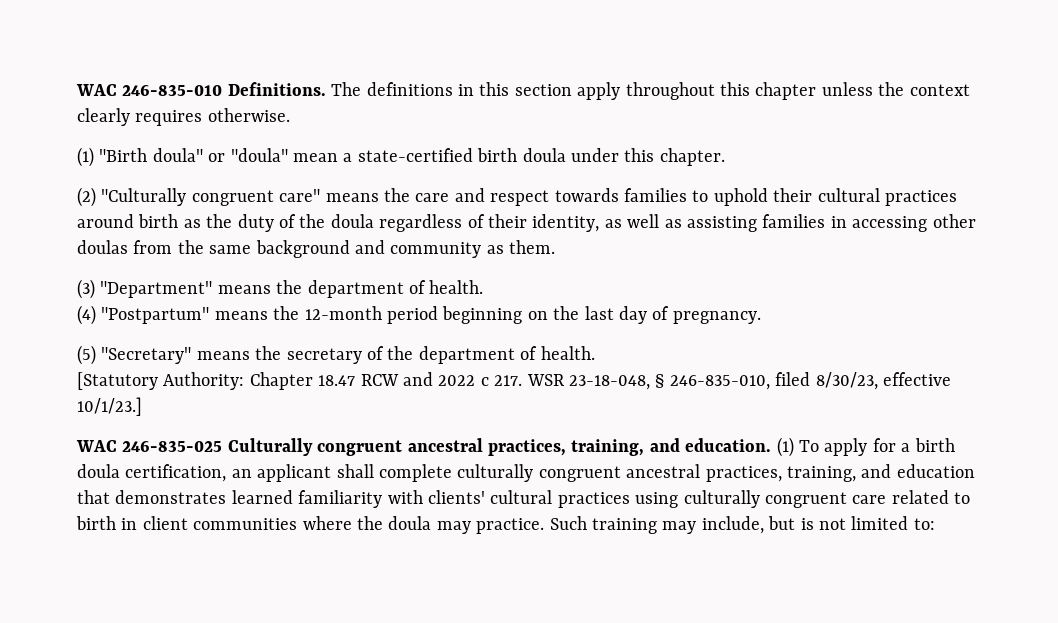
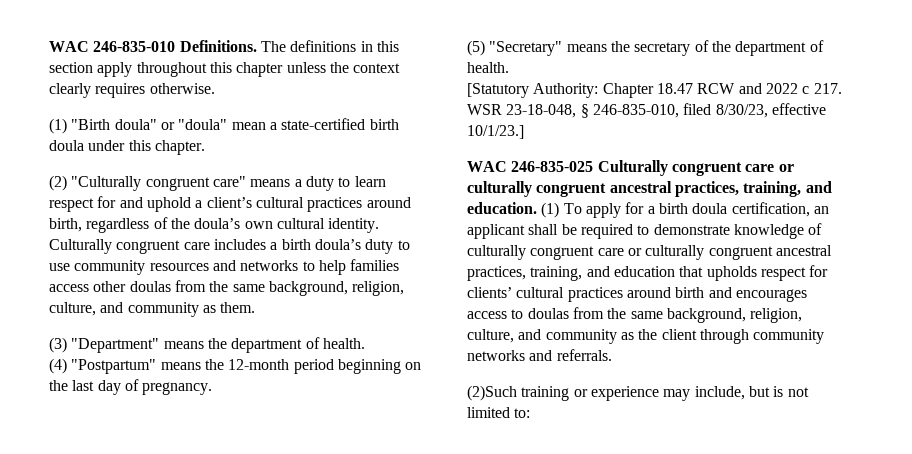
[384,188,957,206] [77,214,928,232] the care and respect towards families to uphold their cultural practices around birth as the duty of the doula regardless of their identity, as well as assisting families in accessing -> [294,176,386,191] [49,196,411,212] [49,217,380,233] [49,239,410,254] [49,259,400,275] [49,284,89,292] a duty to learn respect for and uphold a client’s cultural practices around birth, regardless of the doula’s own cultural identity. Culturally congruent care includes a birth doula’s duty to use community resources and networks to help families access
[255,240,350,258] background -> [268,281,405,296] [49,302,96,316] background, religion, culture,
(403, 448) none -> [745,164,794,172] [467,181,607,197] care or culturally congruent
[379,464,452,482] complete -> [561,223,823,239] [467,245,642,260] be required to demonstrate knowledge of culturally congruent care or
[115,490,971,508] [76,516,657,534] demonstrates learned familiarity with clients' cultural practices using culturally congruent care related to birth in client communities where the doula may practice. Such training -> [706,265,829,281] [467,287,807,302] [467,307,803,323] [467,329,825,344] [467,349,612,361] [467,385,659,401] upholds respect for clients’ cultural practices around birth and encourages access to doulas from the same background, religion, culture, and community as the client through community networks and referrals. // (2)Such training or experience

